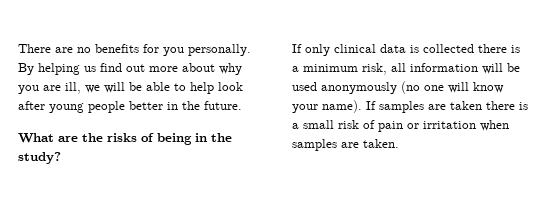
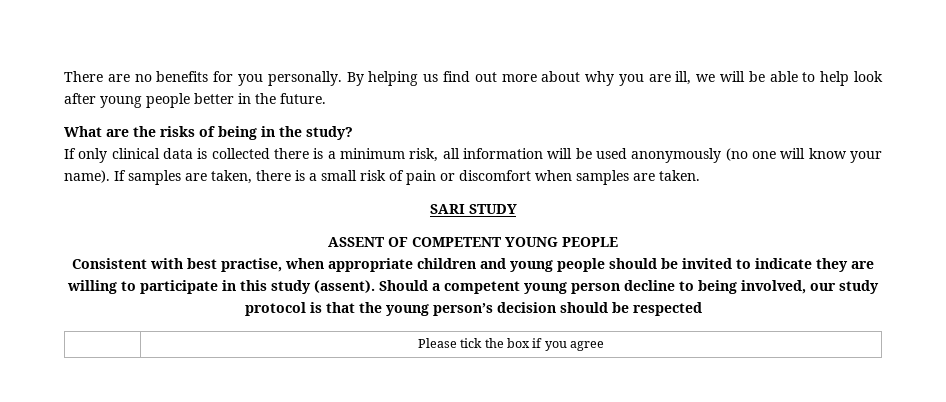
[450,101,482,110] taken -> [211,170,252,184] taken,
[423,121,476,129] irritation -> [459,170,531,181] discomfort
(399, 143) none -> [429,204,517,214] [328,237,618,247] [72,258,874,272] [67,280,879,294] [244,302,702,316] [417,338,605,351] // SARI STUDY // ASSENT OF COMPETENT YOUNG PEOPLE // Consistent with best practise, when appropriate children and young people should be invited to indicate they are willing to participate in this study (assent). Should a competent young person decline to being involved, our study protocol is that the young person’s decision should be respected // | Please tick the box if you agree

